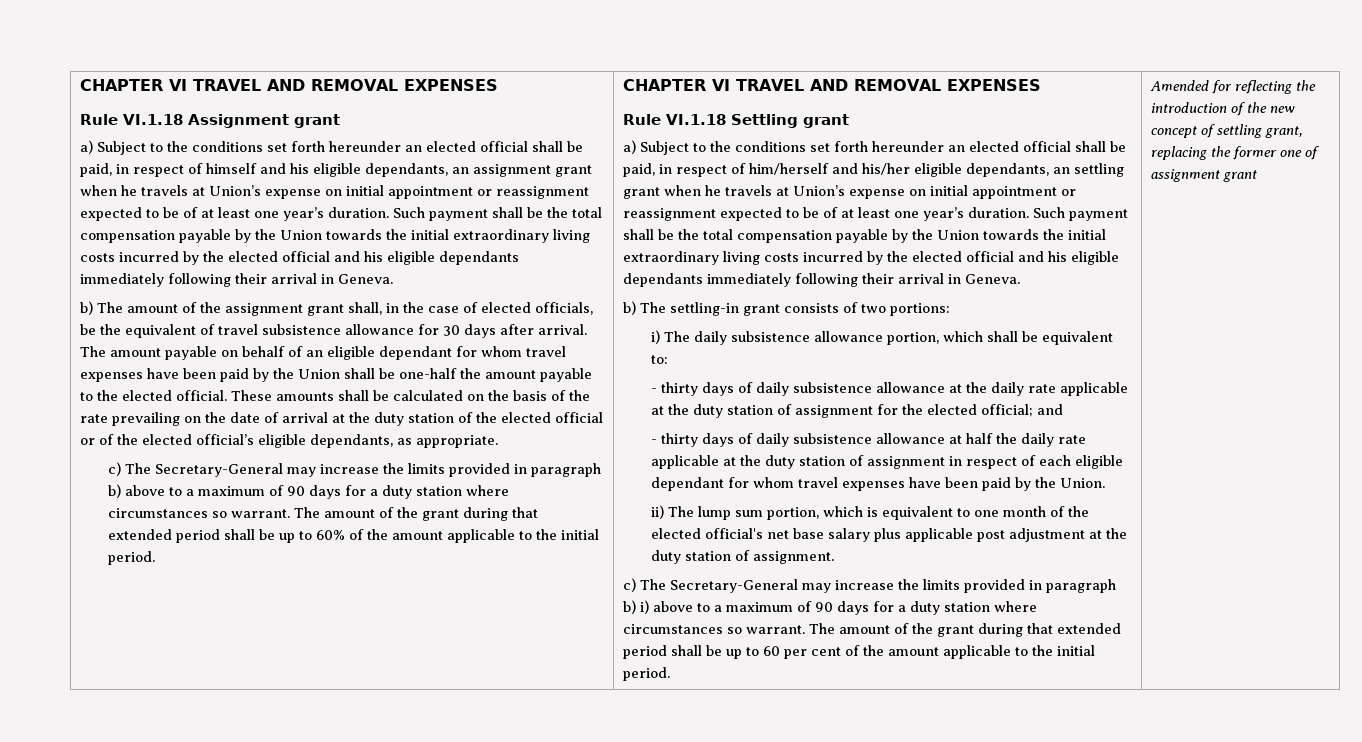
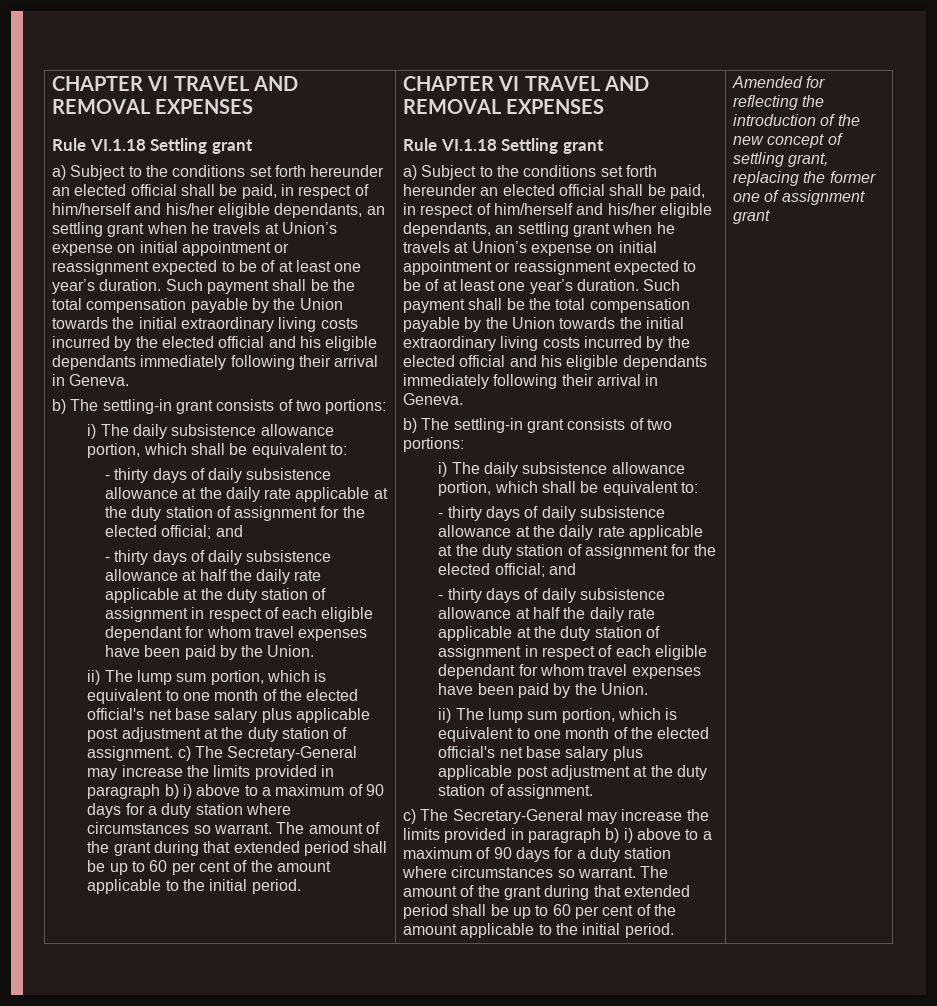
[79,79,498,91] [79,114,289,128] CHAPTER VI TRAVEL AND REMOVAL EXPENSES // Rule VI.1.18 Assignment -> [52,76,298,91] [52,99,254,114] [52,138,208,154] CHAPTER VI TRAVEL AND REMOVAL EXPENSES // Rule VI.1.18 Settling
[205,163,551,177] himself and his eligible dependants, an assignment -> [52,203,385,218] [52,222,104,237] him/herself and his/her eligible dependants, an settling
[126,302,593,316] [79,324,587,338] [79,346,323,360] amount of the assignment grant shall, in the case of elected officials, be the equivalent of travel subsistence allowance for 30 days after arrival. The amount payable on behalf of an -> [102,399,387,414] [87,424,334,439] [87,443,347,458] [104,468,332,483] [104,487,388,502] [104,506,365,521] [104,525,243,539] [104,550,332,565] [104,569,322,584] [104,588,327,603] [104,607,318,622] settling-in grant consists of two portions: // i) The daily subsistence allowance portion, which shall be equivalent to: // - thirty days of daily subsistence allowance at the daily rate applicable at the duty station of assignment for the elected official; and // - thirty days of daily subsistence allowance at half the daily rate applicable at the duty station of assignment in respect of each
[297,368,592,382] [79,390,590,401] [79,412,603,426] [79,434,498,448] Union shall be one-half the amount payable to the elected official. These amounts shall be calculated on the basis of the rate prevailing on the date of arrival at the duty station of the elected official or of the elected official’s eligible dependants, as appropriate. // -> [267,645,315,657] [87,670,327,685] [87,689,359,704] [87,708,370,723] [87,727,348,742] [87,746,174,761] Union. // ii) The lump sum portion, which is equivalent to one month of the elected official's net base salary plus applicable post adjustment at the duty station of assignment.
(121, 491) none -> [182,784,192,799] i)
[315,530,345,540] 60% -> [149,860,230,875] 60 per cent

